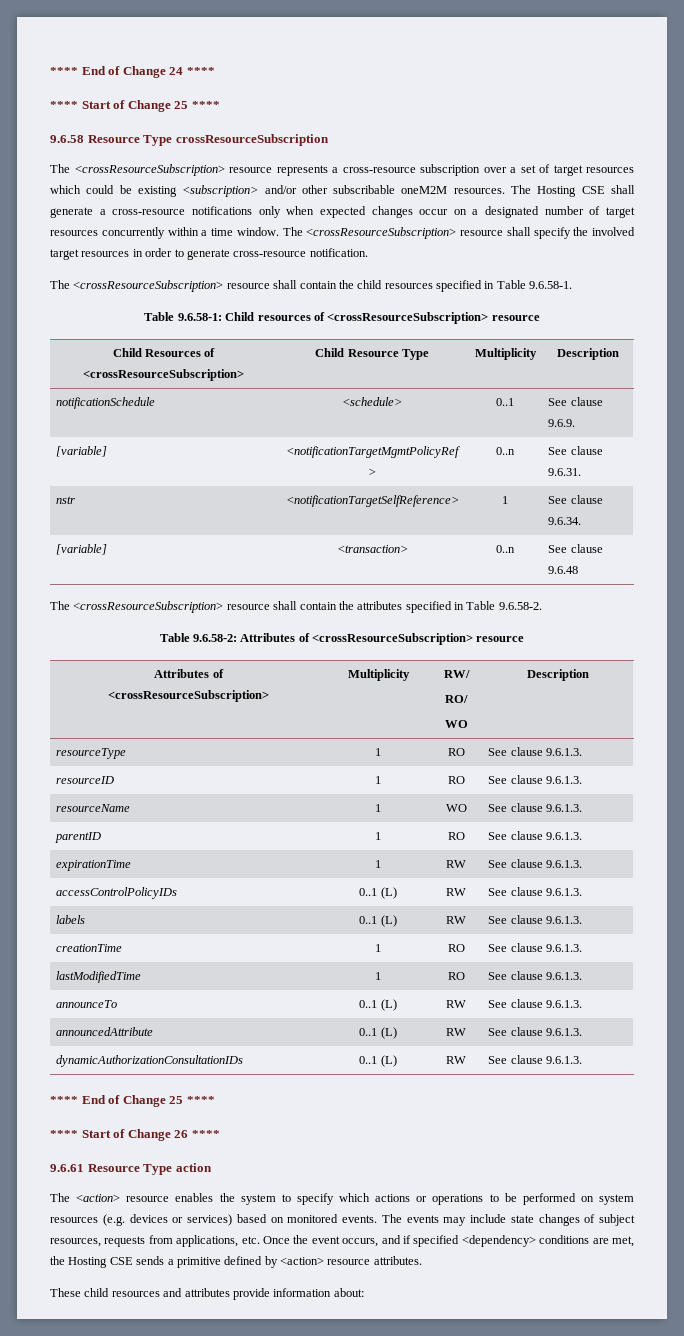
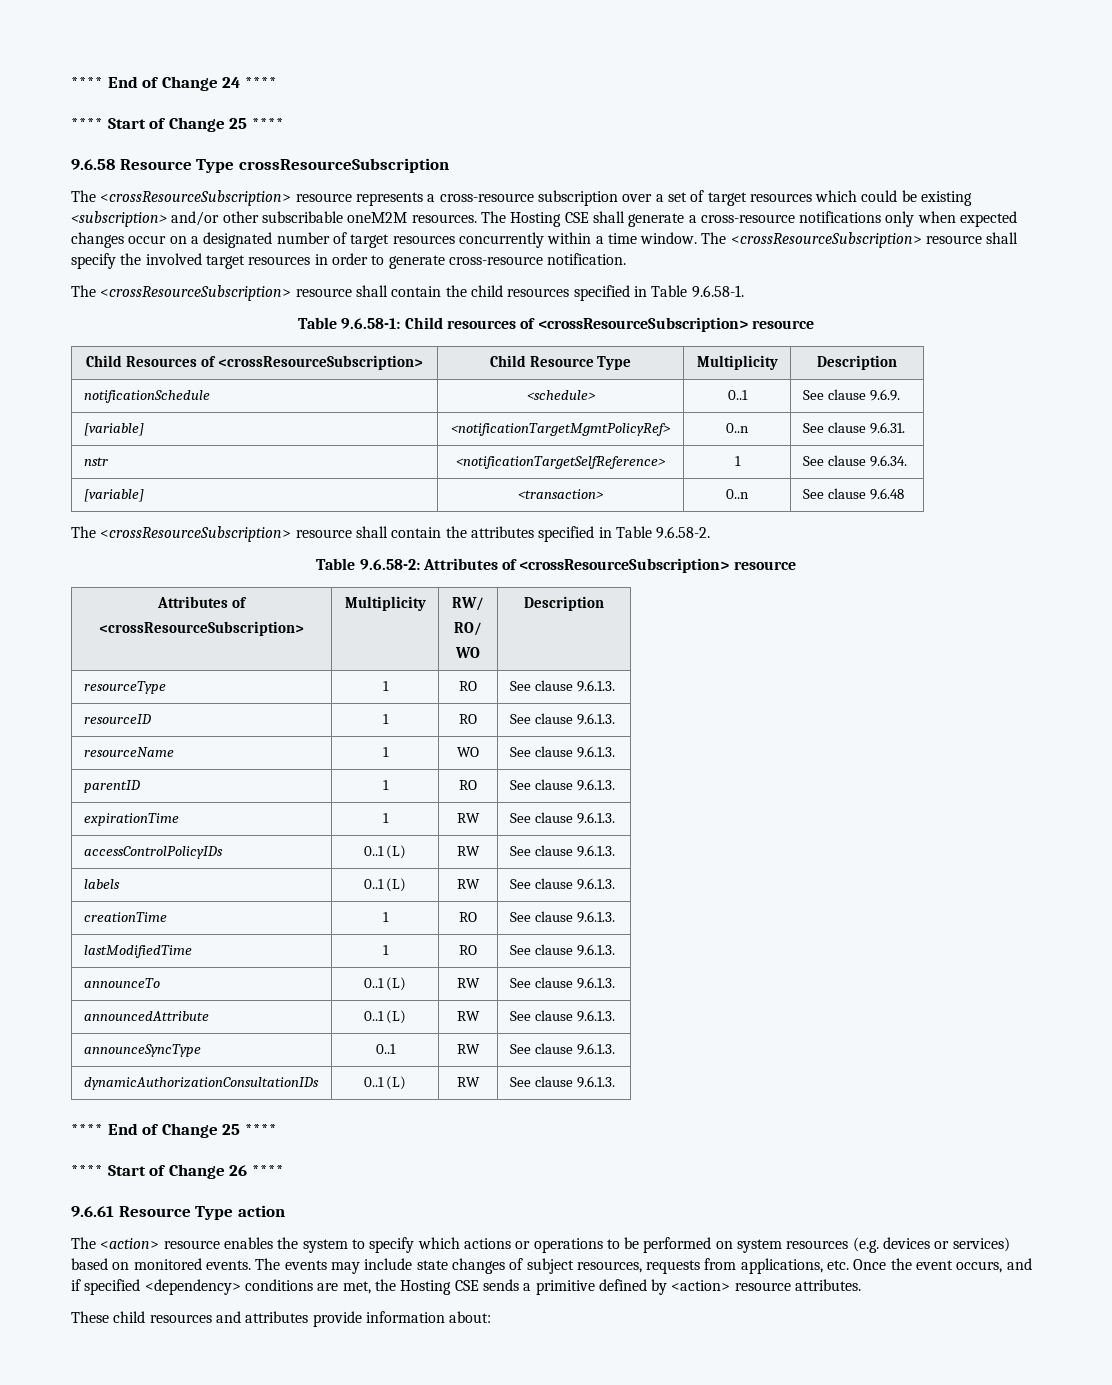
(583, 1032) none -> [83,1044,201,1057] [375,1044,396,1054] [457,1044,480,1054] [509,1043,615,1055] // announceSyncType | 0..1 | RW | See clause 9.6.1.3.

